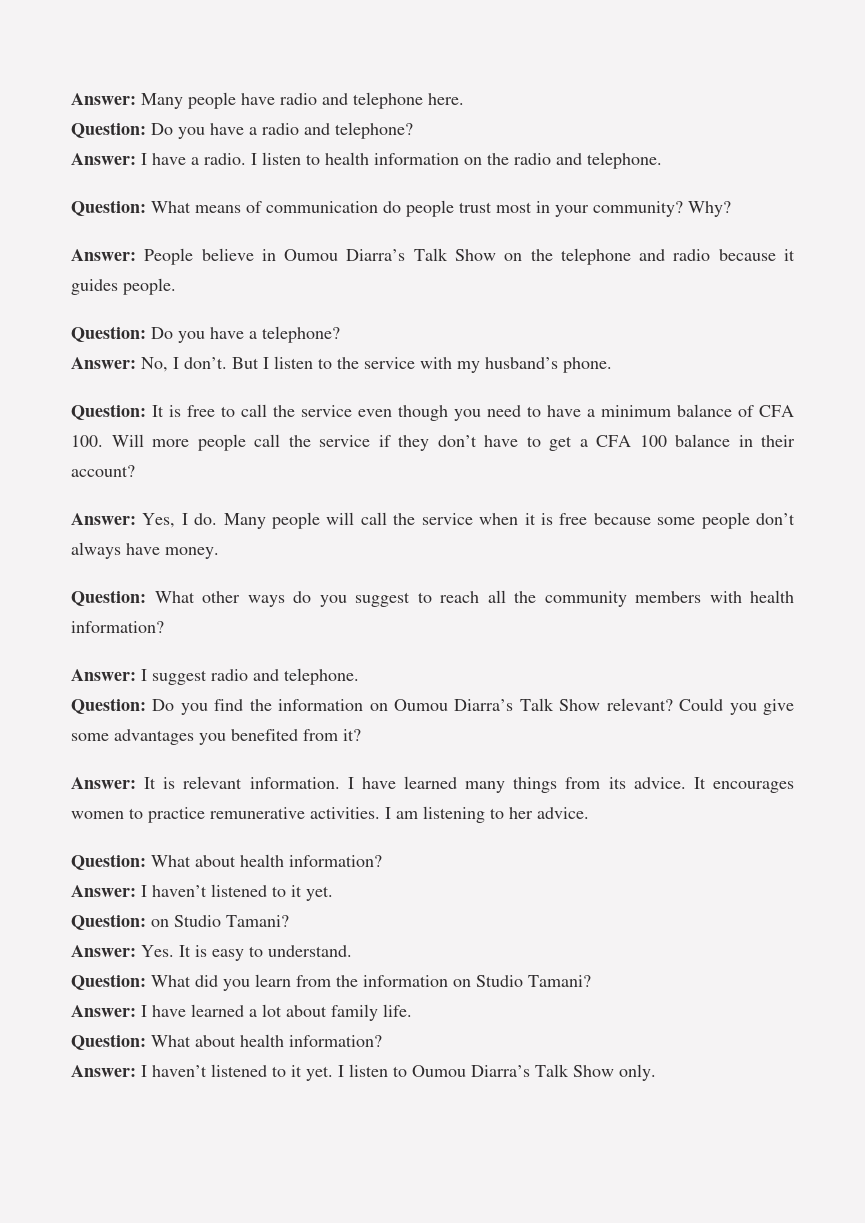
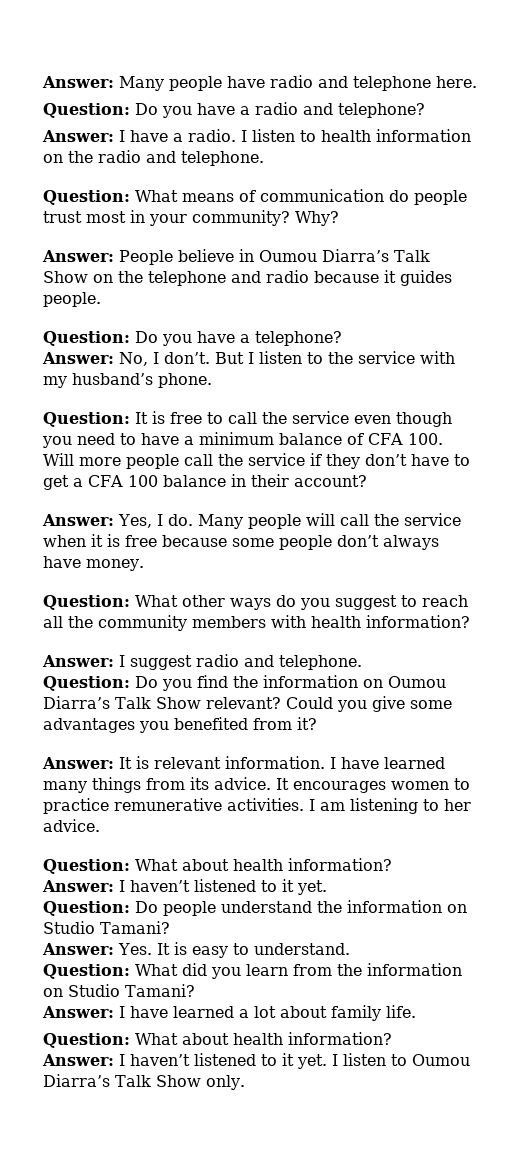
(146, 922) none -> [135,900,442,916] Do people understand the information

